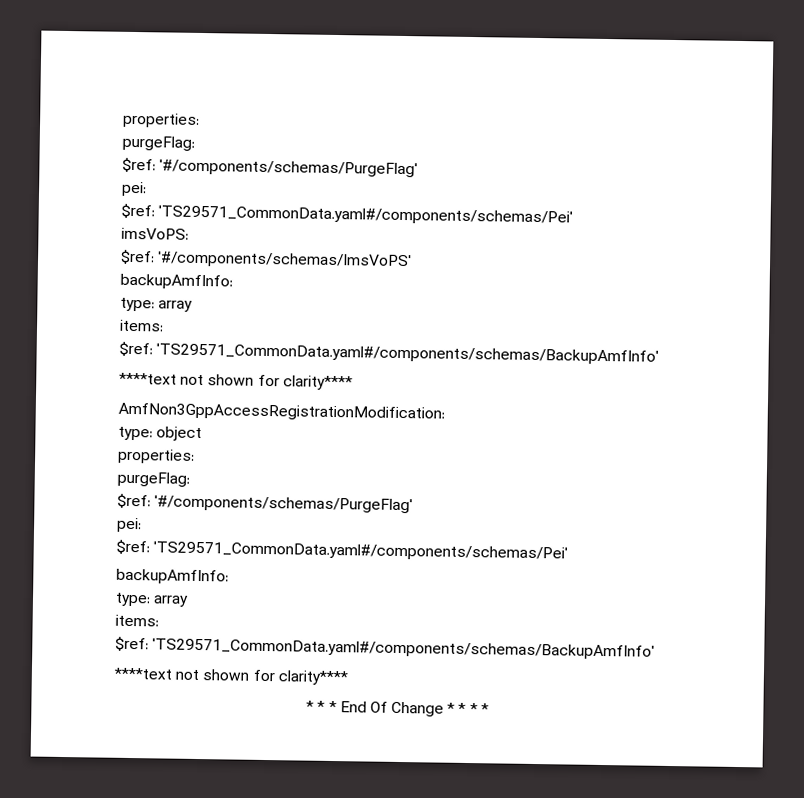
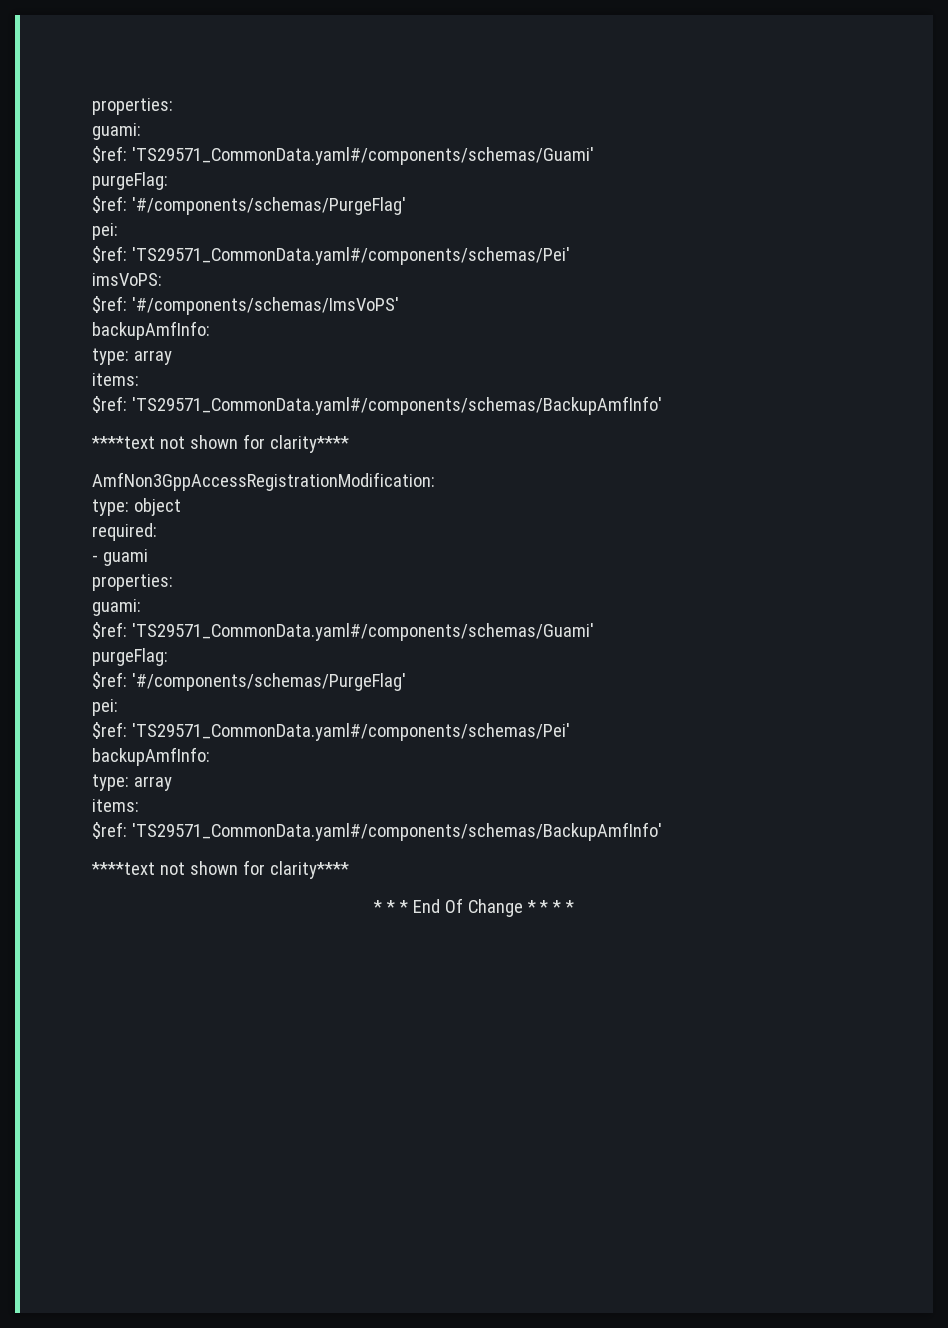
[123,112,200,128] properties: -> [92,98,173,115] [92,123,141,140] [92,146,594,165] properties: // guami: // $ref: 'TS29571_CommonData.yaml#/components/schemas/Guami'
[118,448,195,464] properties: -> [92,523,157,541] [92,549,148,566] [92,574,173,591] [92,599,141,616] [92,622,594,641] required: // - guami // properties: // guami: // $ref: 'TS29571_CommonData.yaml#/components/schemas/Guami'

